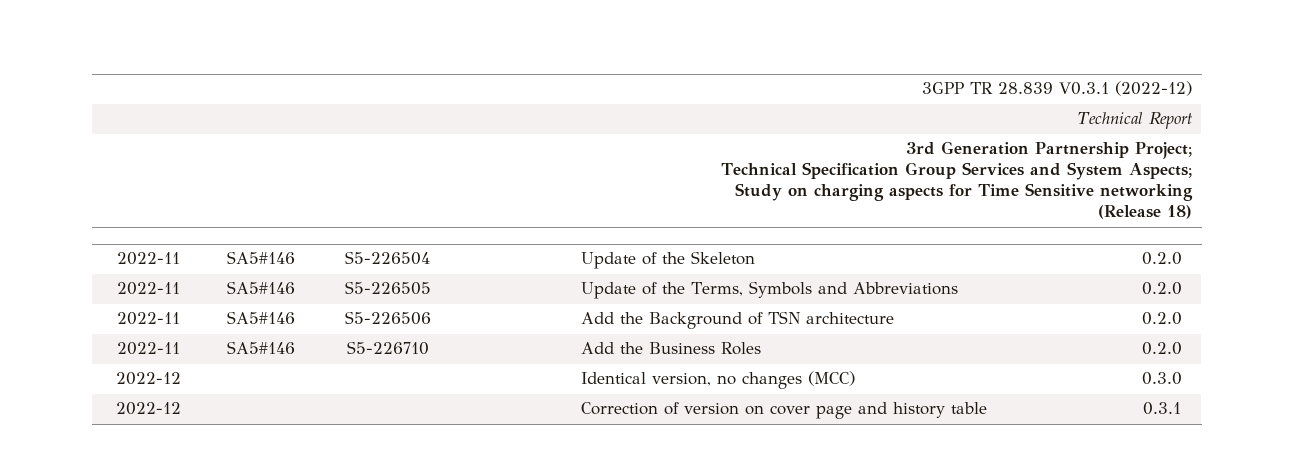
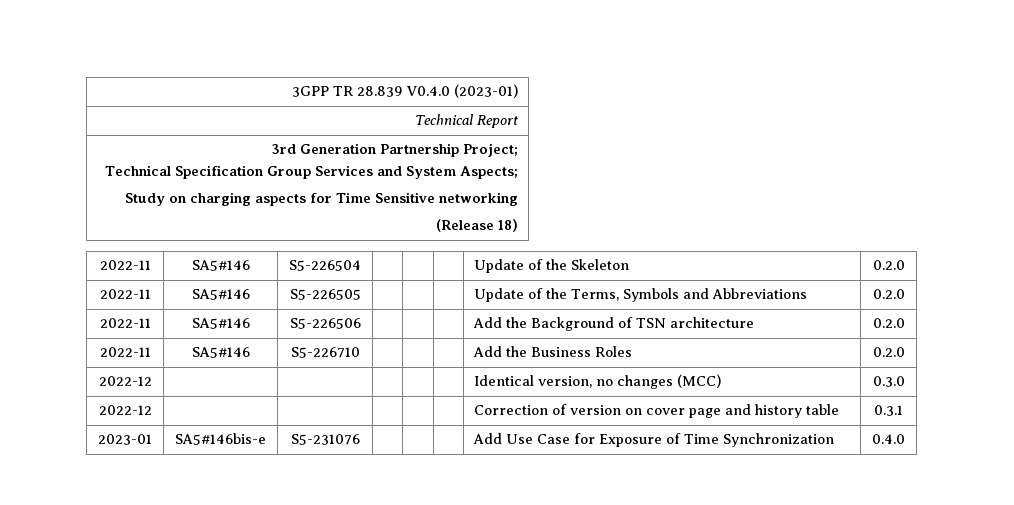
[1058,81,1192,96] V0.3.1 (2022-12) -> [405,84,518,98] V0.4.0 (2023-01)
(1181, 408) none -> [98,434,152,445] [175,433,266,445] [290,434,360,445] [473,433,835,447] [872,434,905,444] // 2023-01 | SA5#146bis-e | S5-231076 | | | | Add Use Case for Exposure of Time Synchronization | 0.4.0

